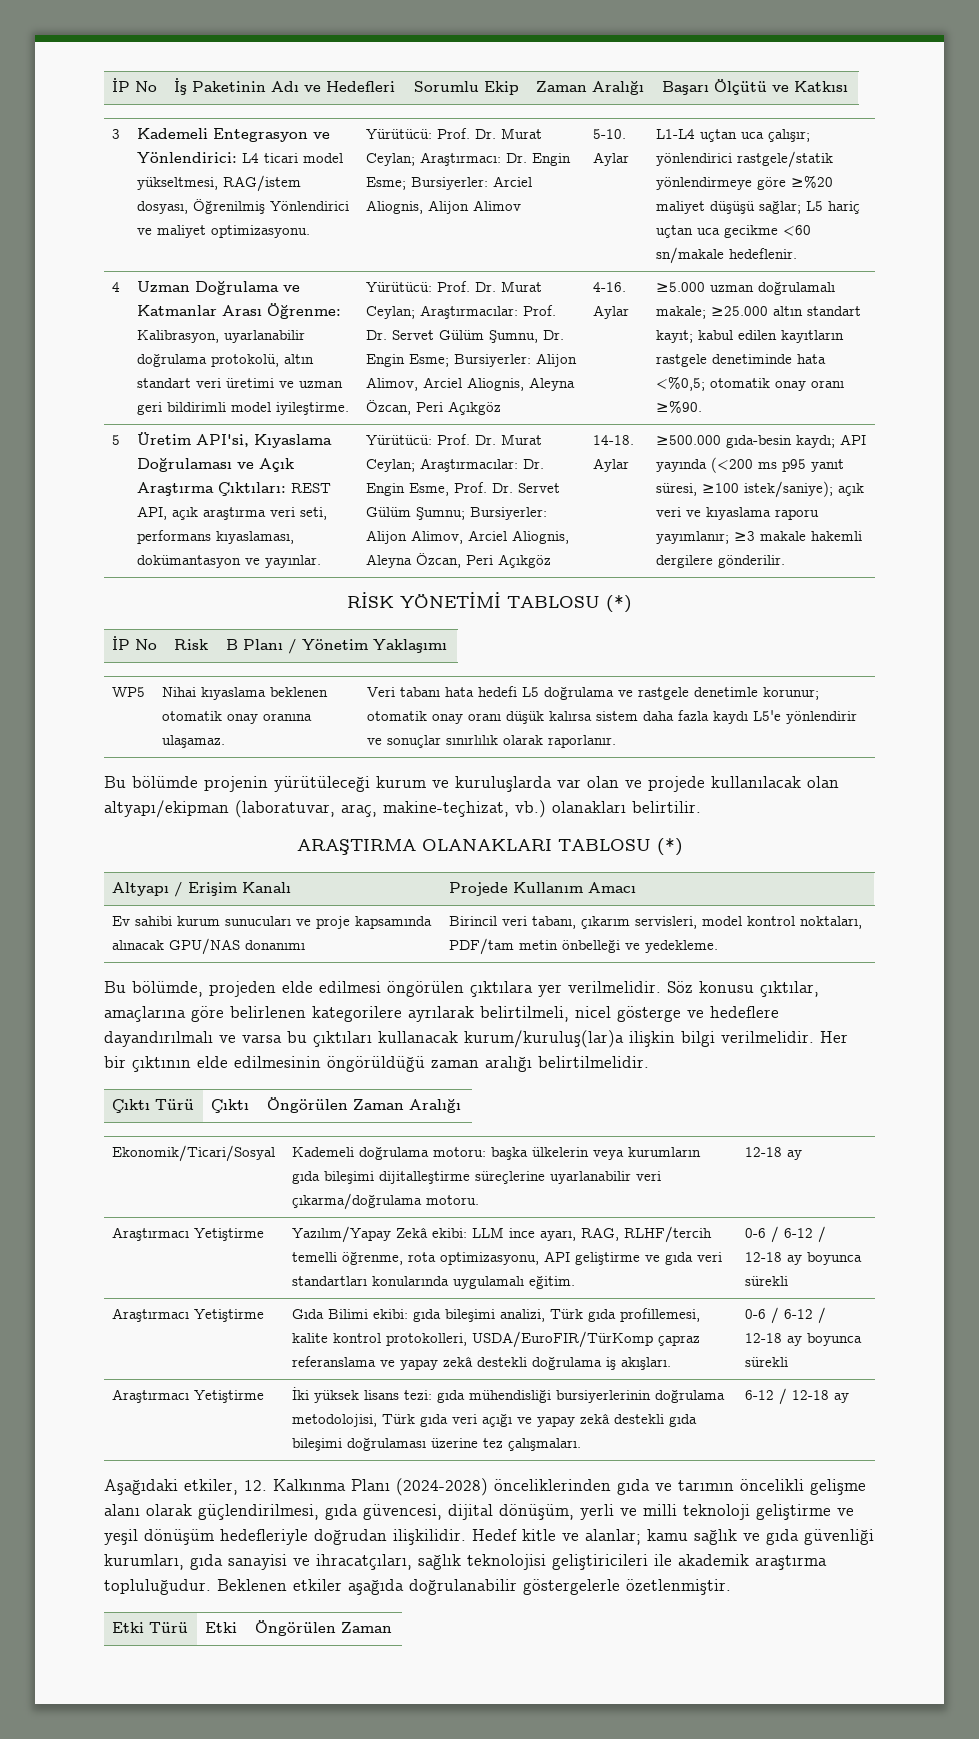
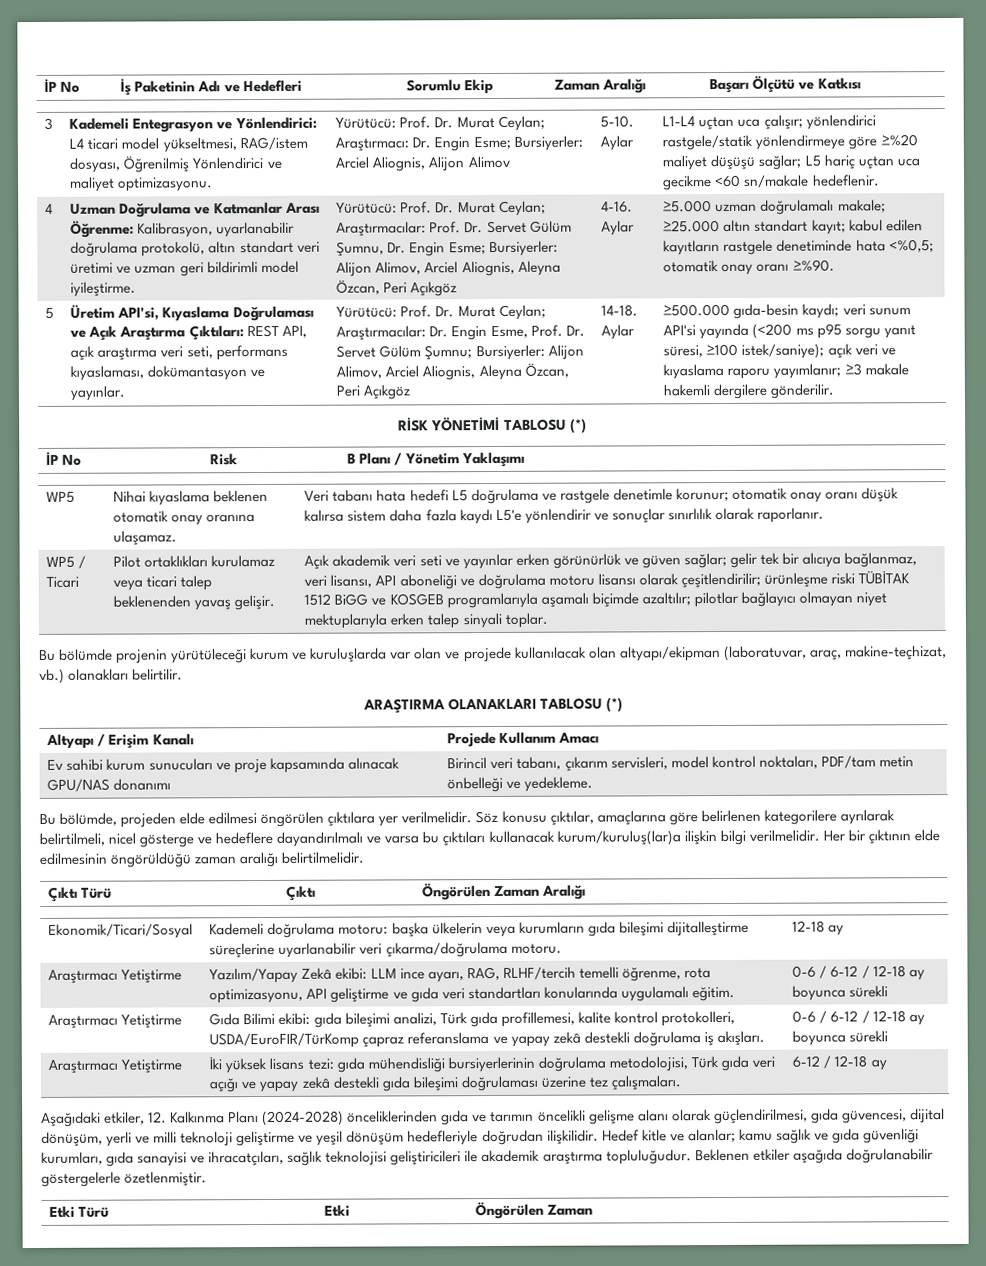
[840,434,867,445] API -> [842,304,911,316] [663,325,697,337] veri sunum API'si
(807, 465) none -> [844,327,881,339] sorgu
(617, 741) none -> [46,555,87,569] [46,576,80,588] [113,554,276,568] [113,575,213,591] [113,594,276,611] [304,552,918,570] [304,570,910,590] [304,591,887,609] [304,612,548,629] // WP5 / Ticari | Pilot ortaklıkları kurulamaz veya ticari talep beklenenden yavaş gelişir. | Açık akademik veri seti ve yayınlar erken görünürlük ve güven sağlar; gelir tek bir alıcıya bağlanmaz, veri lisansı, API aboneliği ve doğrulama motoru lisansı olarak çeşitlendirilir; ürünleşme riski TÜBİTAK 1512 BiGG ve KOSGEB programlarıyla aşamalı biçimde azaltılır; pilotlar bağlayıcı olmayan niyet mektuplarıyla erken talep sinyali toplar.

